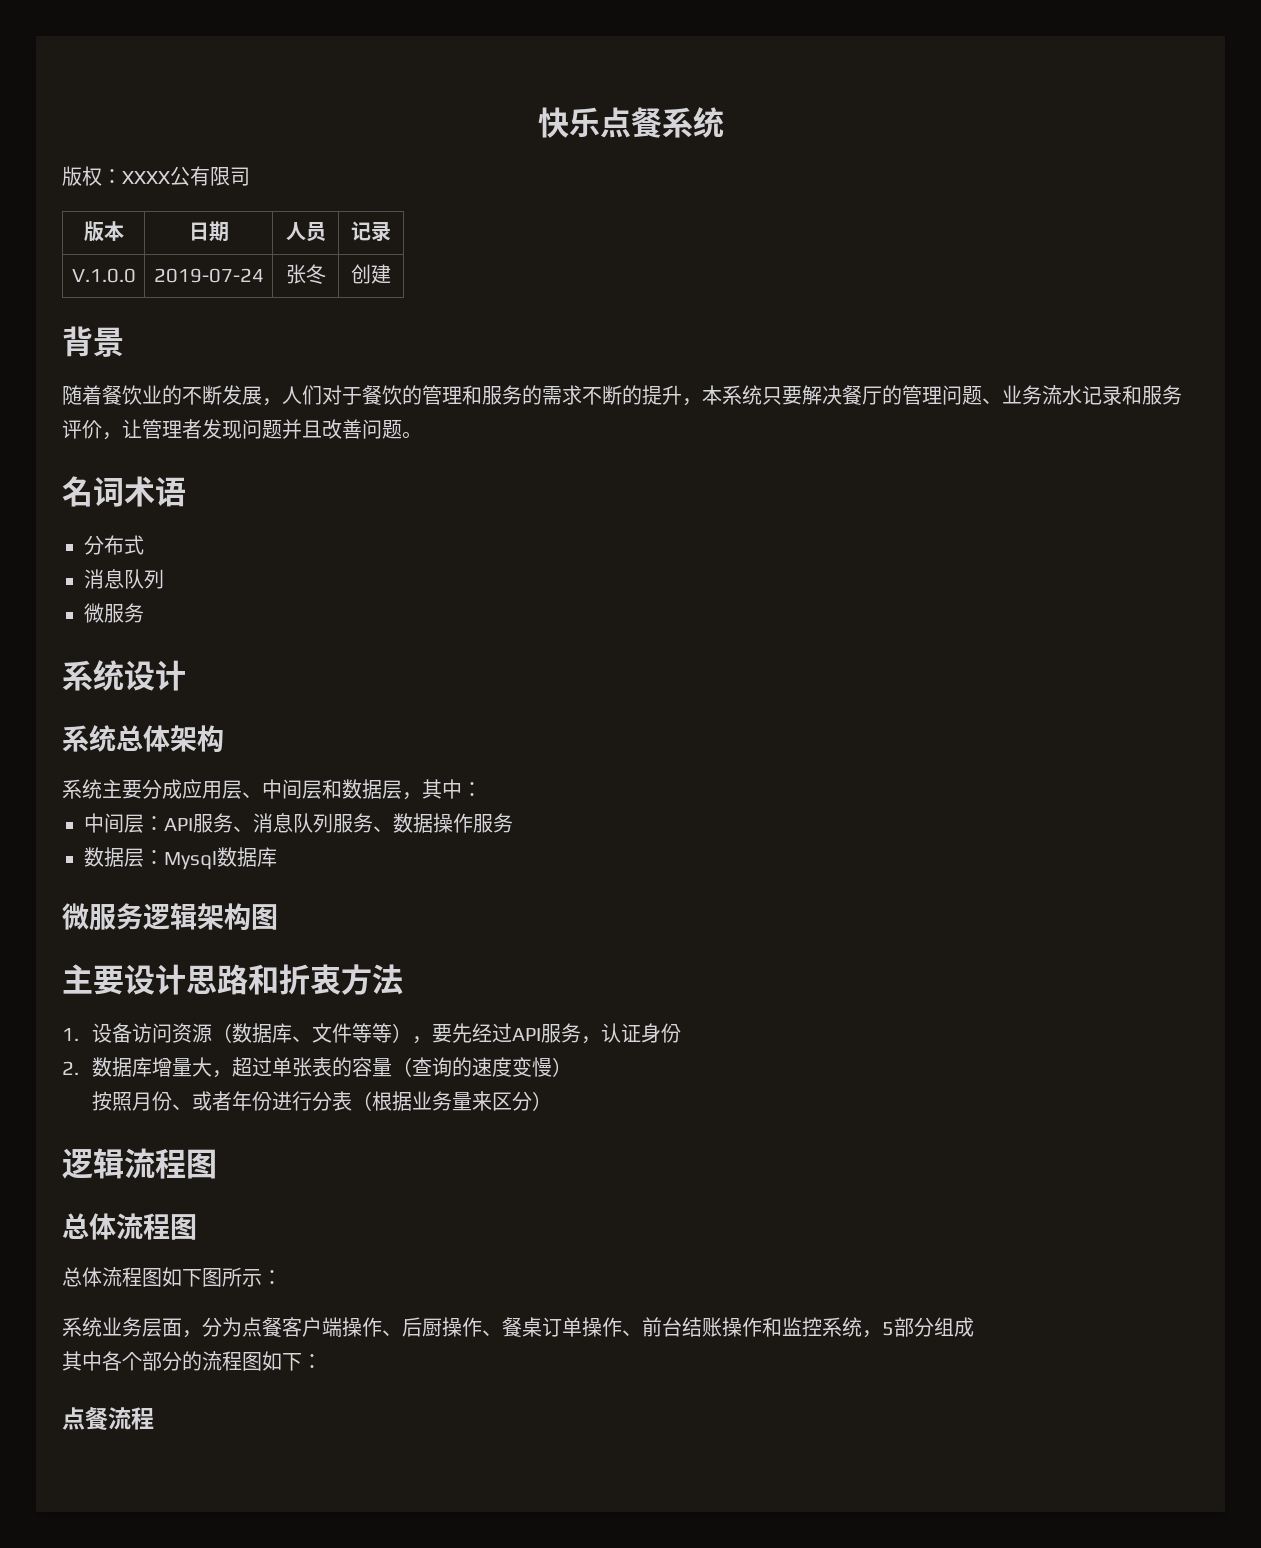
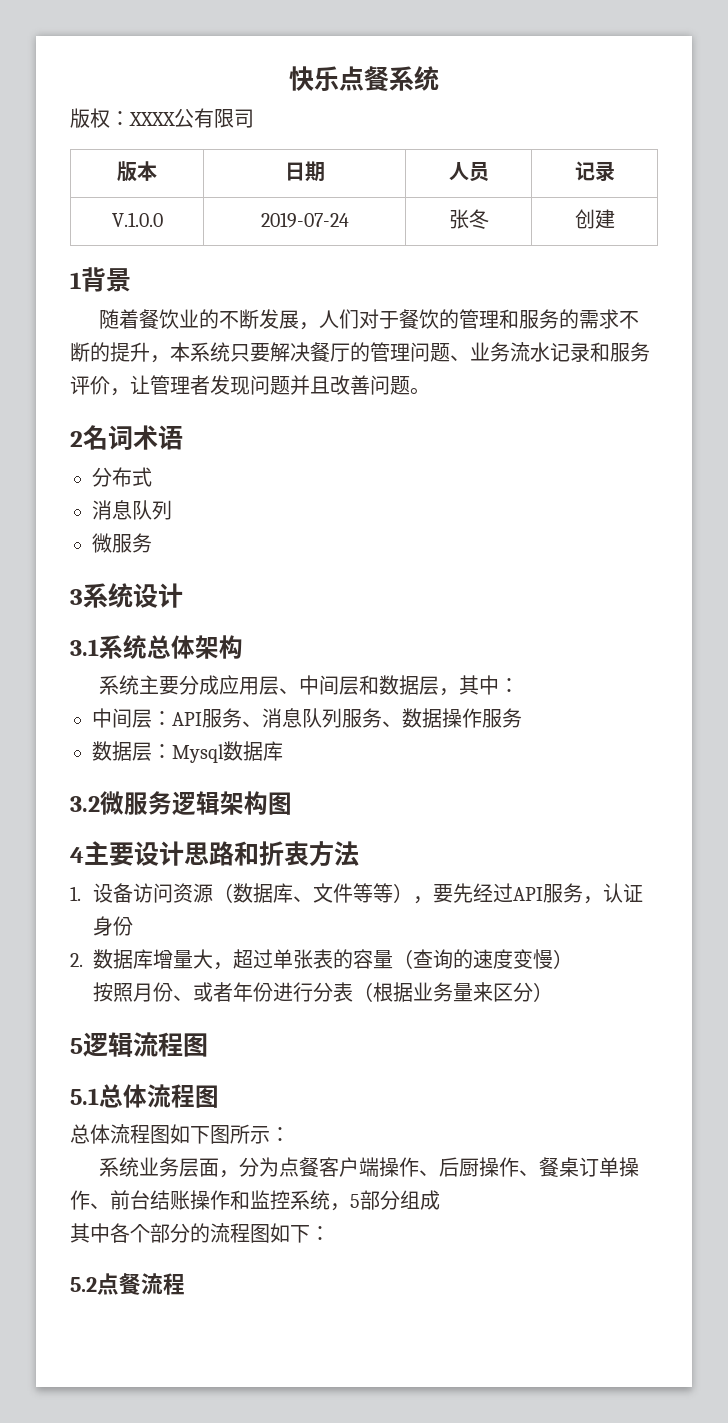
(391, 274) none -> [70,272,81,289] 1
(422, 435) none -> [70,431,83,447] 2
(144, 613) none -> [70,589,83,605] 3
(186, 675) none -> [70,639,99,656] 3.1
(277, 857) none -> [70,796,100,812] 3.2
(278, 917) none -> [70,847,84,863] 4
(552, 1101) none -> [70,1038,83,1054] 5
(217, 1164) none -> [70,1088,99,1105] 5.1
(322, 1361) none -> [70,1277,97,1292] 5.2

